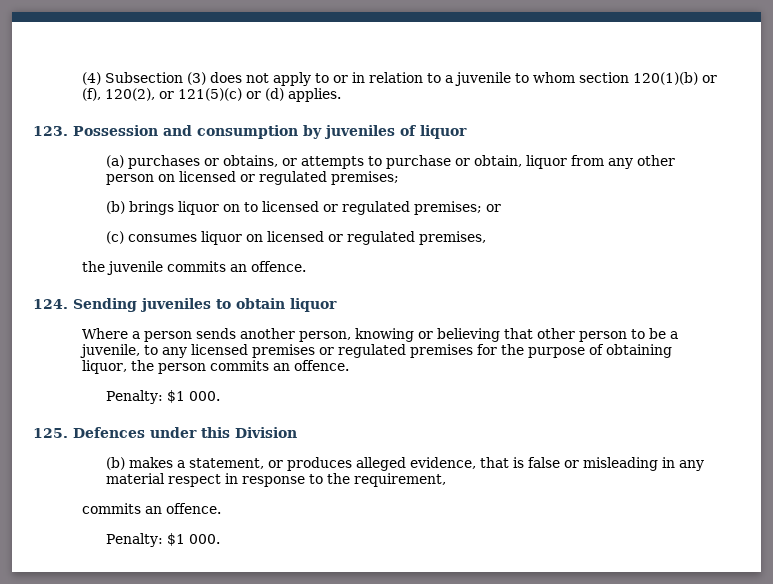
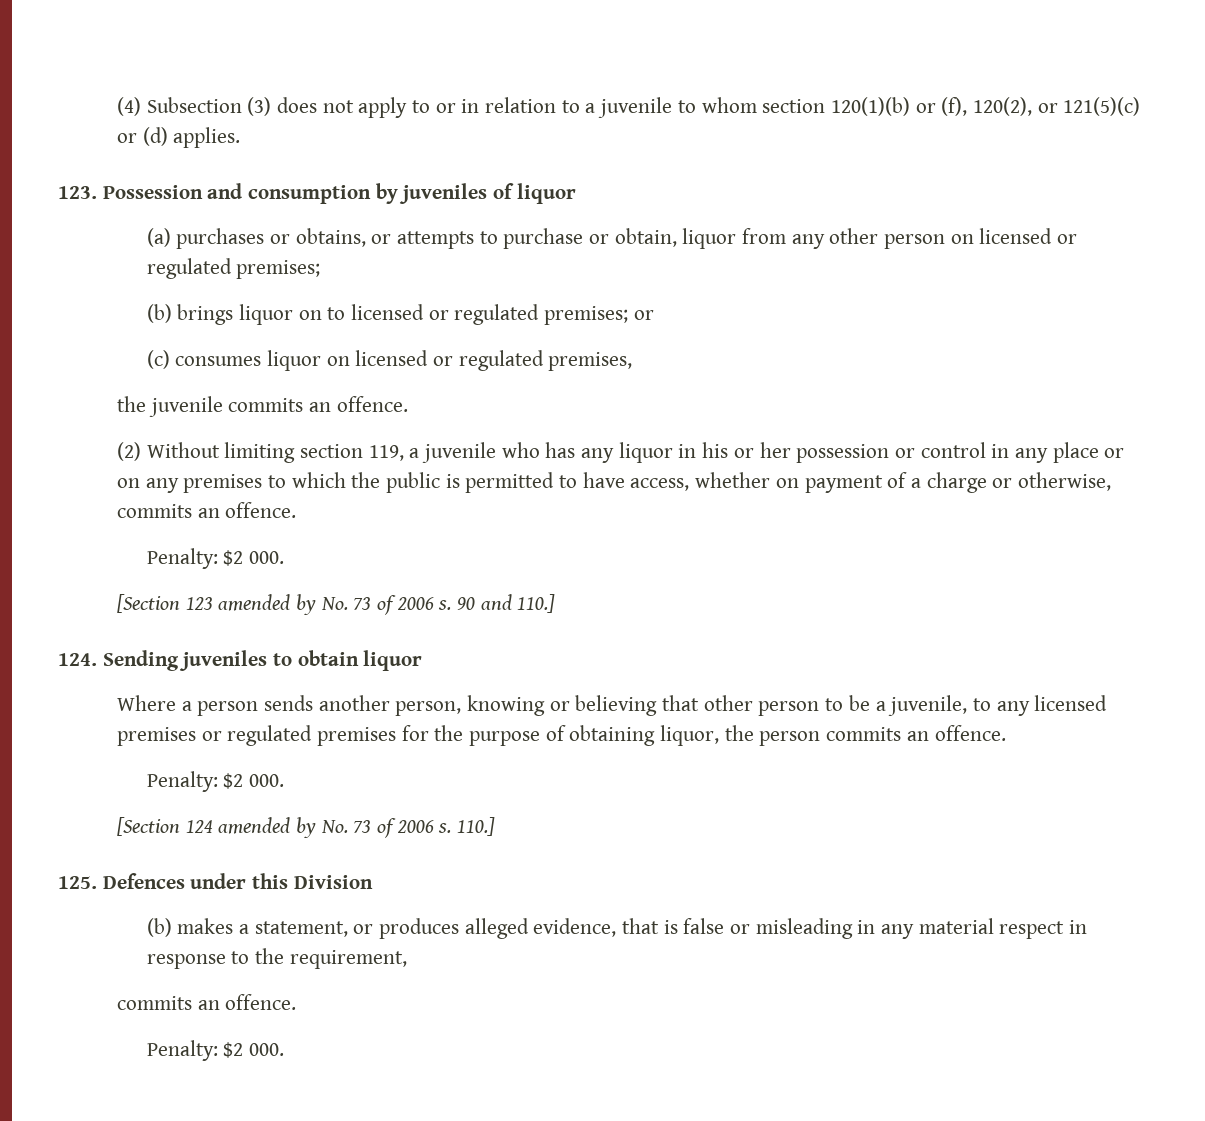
(306, 266) none -> [117,442,1125,463] [117,472,1111,493] [117,502,297,518] [146,548,285,569] [117,594,556,615] // (2) Without limiting section 119, a juvenile who has any liquor in his or her possession or control in any place or on any premises to which the public is permitted to have access, whether on payment of a charge or otherwise, commits an offence. // Penalty: $2 000. // [Section 123 amended by No. 73 of 2006 s. 90 and 110.]
[167,390,221,403] $1 000. -> [223,773,285,789] [117,817,496,838] $2 000. // [Section 124 amended by No. 73 of 2006 s. 110.]
[167,533,186,546] $1 -> [223,1042,244,1058] $2

